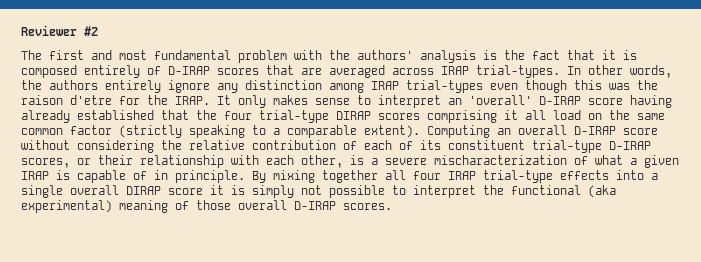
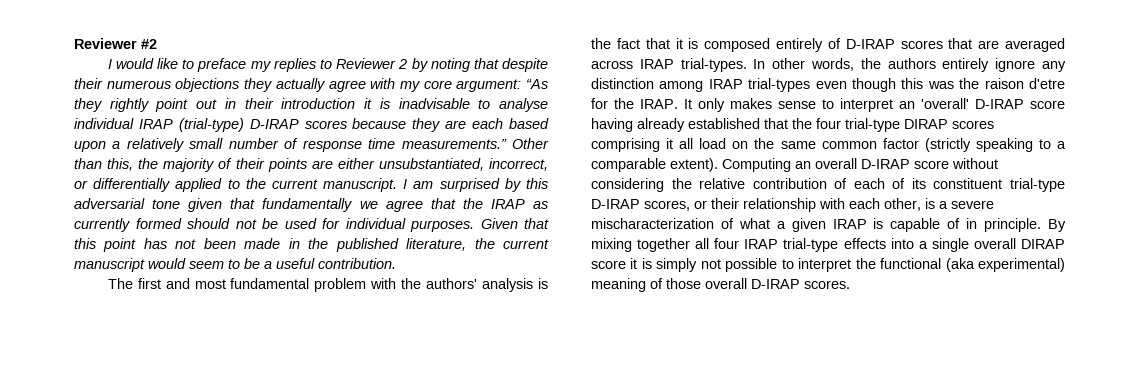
(98, 31) none -> [107,58,548,72] [74,78,548,92] [74,98,548,112] [74,118,550,132] [74,138,549,152] [74,158,548,172] [74,178,548,192] [74,198,549,212] [74,218,549,232] [74,238,549,252] [74,258,396,272] // I would like to preface my replies to Reviewer 2 by noting that despite their numerous objections they actually agree with my core argument: “As they rightly point out in their introduction it is inadvisable to analyse individual IRAP (trial-type) D-IRAP scores because they are each based upon a relatively small number of response time measurements.” Other than this, the majority of their points are either unsubstantiated, incorrect, or differentially applied to the current manuscript. I am surprised by this adversarial tone given that fundamentally we agree that the IRAP as currently formed should not be used for individual purposes. Given that this point has not been made in the published literature, the current manuscript would seem to be a useful contribution.

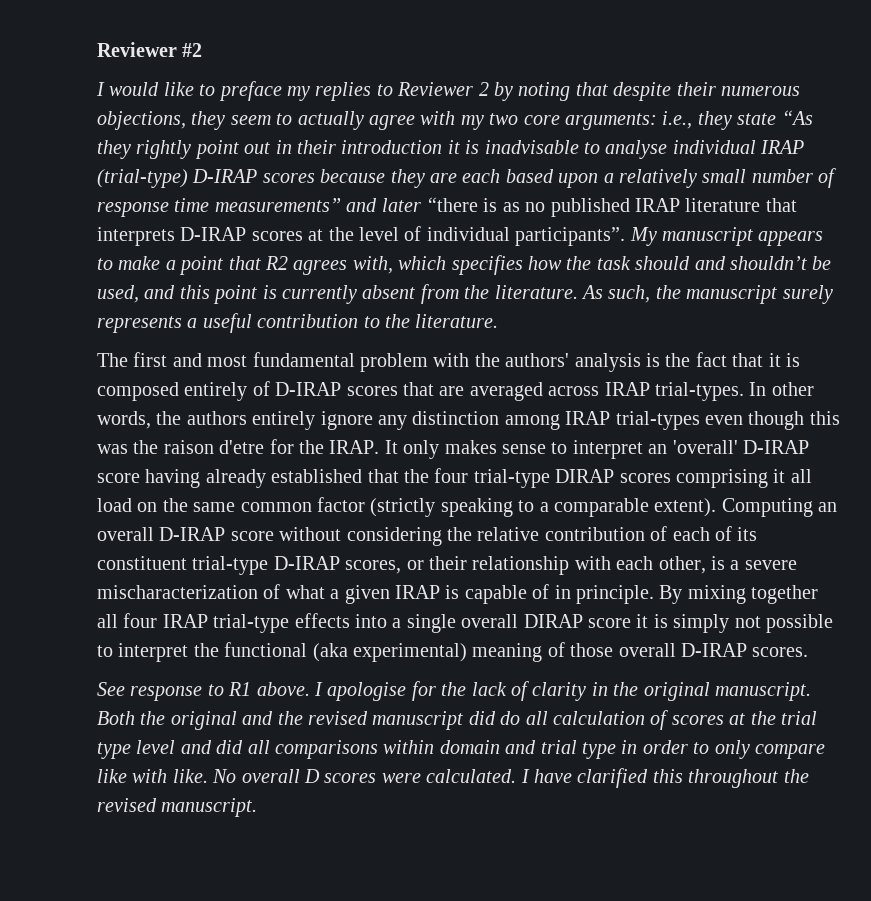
[175,78,522,92] objections they actually agree with my core argument: -> [97,111,777,130] objections, they seem to actually agree with my two core arguments: i.e., they state
[401,138,549,149] [74,158,548,172] [74,178,548,192] [74,198,549,212] [74,218,549,232] [74,238,549,252] [74,258,396,272] measurements.” Other than this, the majority of their points are either unsubstantiated, incorrect, or differentially applied to the current manuscript. I am surprised by this adversarial tone given that fundamentally we agree that the IRAP as currently formed should not be used for individual purposes. Given that this point has not been made in the published literature, the current manuscript would seem to be a useful contribution. -> [214,197,797,217] [97,226,824,246] [97,255,832,275] [97,284,833,304] [97,313,499,333] measurements” and later “there is as no published IRAP literature that interprets D-IRAP scores at the level of individual participants”. My manuscript appears to make a point that R2 agrees with, which specifies how the task should and shouldn’t be used, and this point is currently absent from the literature. As such, the manuscript surely represents a useful contribution to the literature.
(850, 284) none -> [97,681,811,701] [97,710,817,730] [97,740,825,759] [97,768,809,788] [97,798,258,817] // See response to R1 above. I apologise for the lack of clarity in the original manuscript. Both the original and the revised manuscript did do all calculation of scores at the trial type level and did all comparisons within domain and trial type in order to only compare like with like. No overall D scores were calculated. I have clarified this throughout the revised manuscript.

